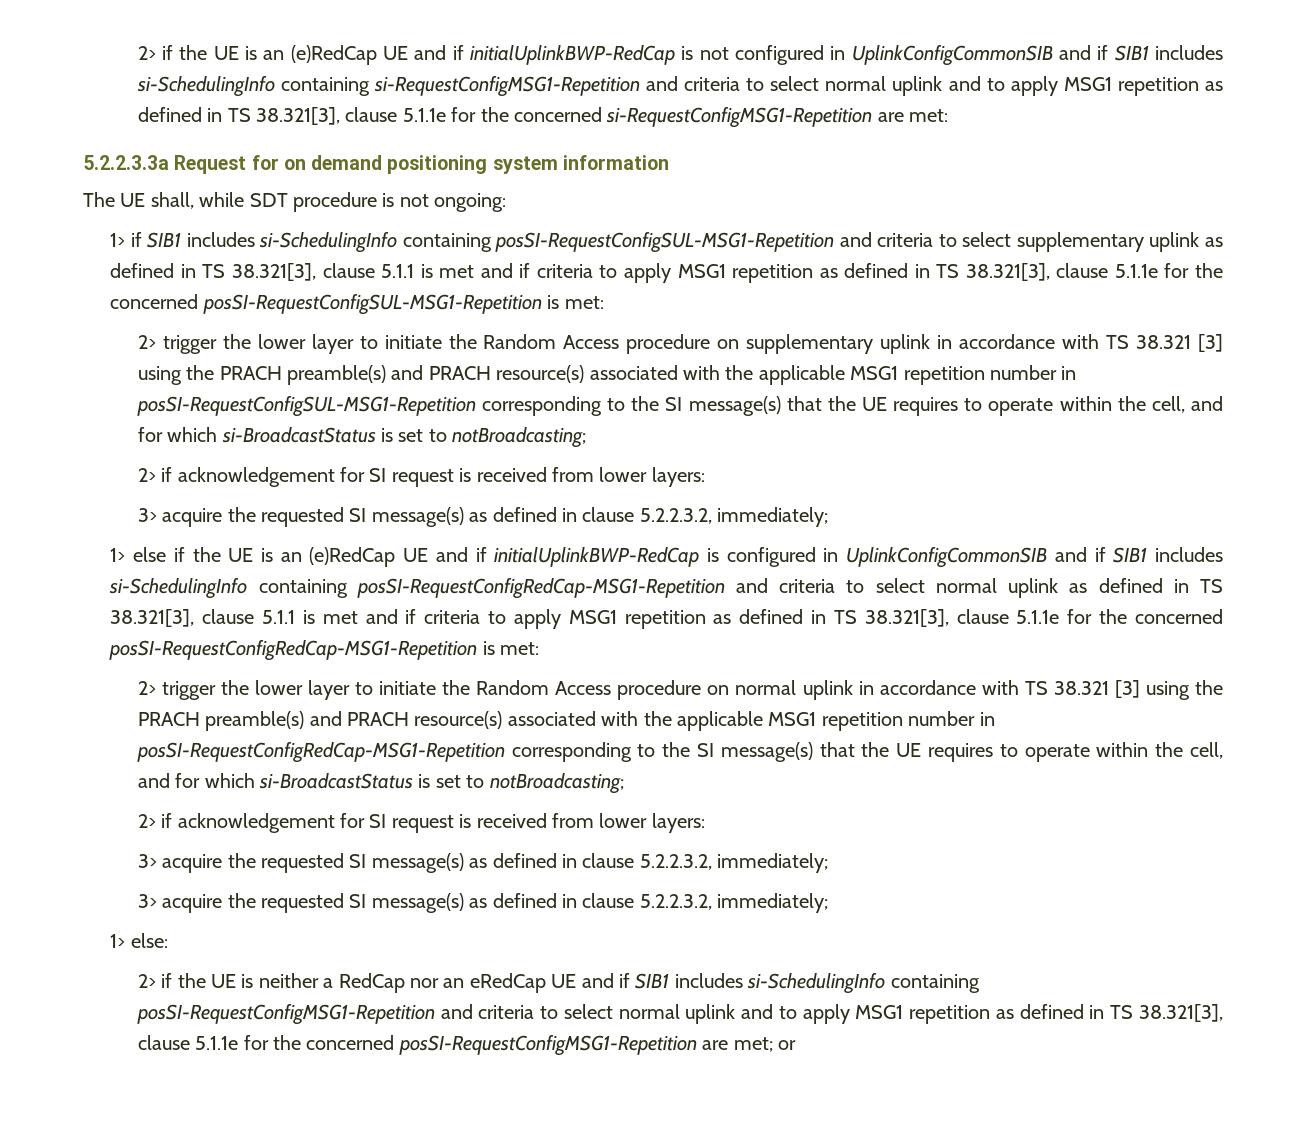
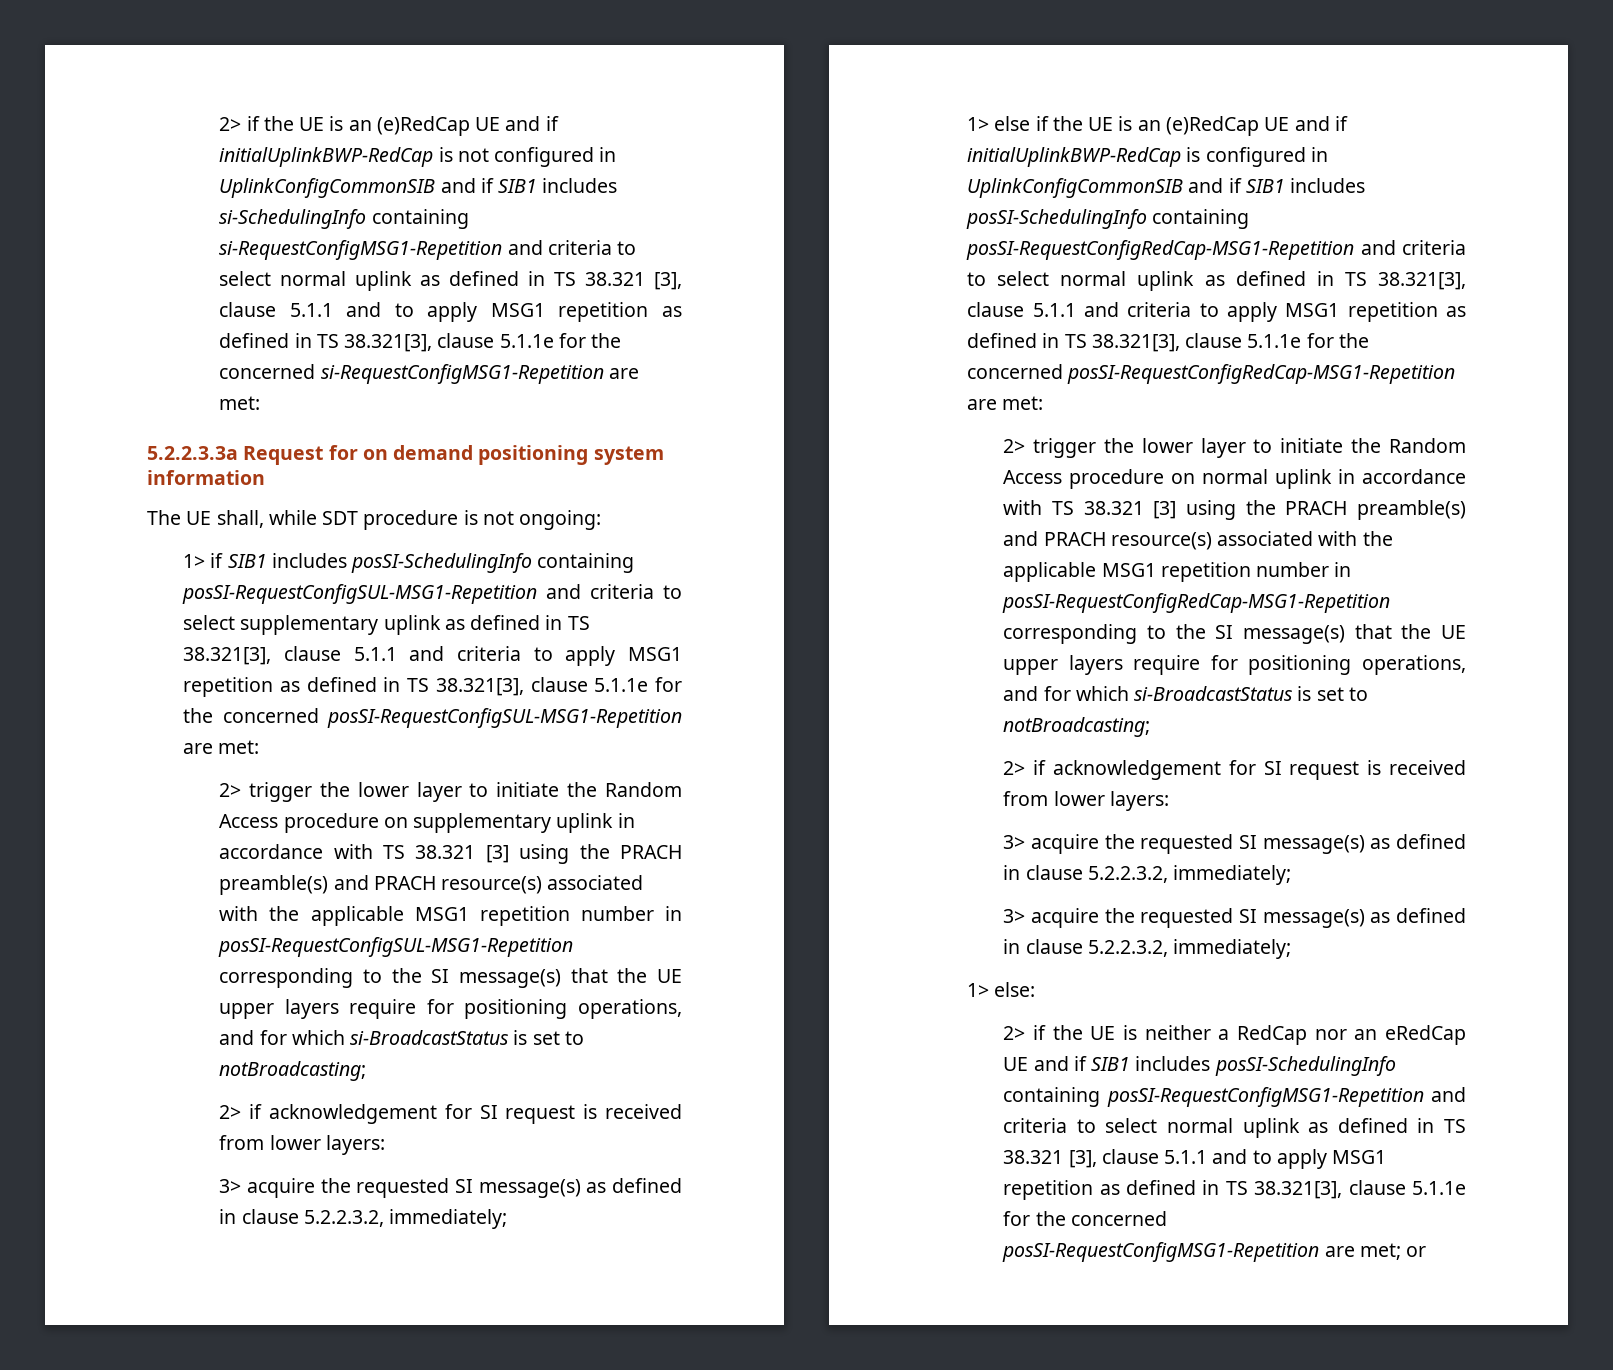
(943, 86) none -> [420,271,683,290] [219,302,333,317] as defined in TS 38.321 [3], clause 5.1.1
[259,232,398,253] si-SchedulingInfo -> [351,553,533,573] posSI-SchedulingInfo
[420,263,531,278] is met and if -> [409,646,445,661] and
[547,295,560,309] is -> [183,743,214,754] are
[893,396,1185,416] requires to operate within the cell, -> [219,999,682,1019] upper layers require for positioning operations,
[109,578,248,599] si-SchedulingInfo -> [966,209,1148,229] posSI-SchedulingInfo
[302,609,417,624] is met and if -> [1083,302,1119,317] and
[482,641,495,655] is -> [967,399,998,410] are
[927,742,1224,762] requires to operate within the cell, -> [1003,655,1466,675] upper layers require for positioning operations,
[747,973,886,994] si-SchedulingInfo -> [1214,1056,1396,1076] posSI-SchedulingInfo
(736, 1014) none -> [1308,1118,1466,1133] [1003,1149,1208,1168] as defined in TS 38.321 [3], clause 5.1.1

